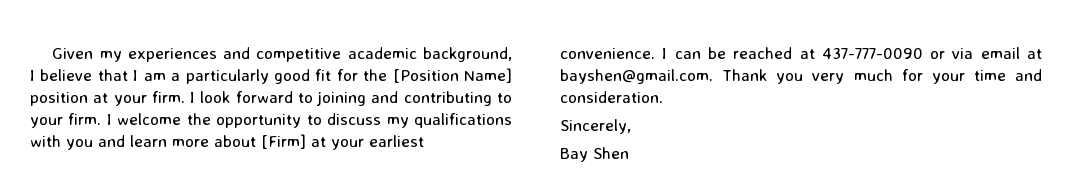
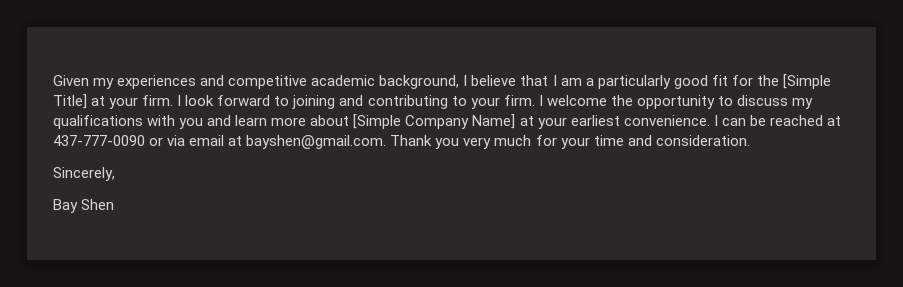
[392,68,512,83] [30,92,88,106] [Position Name] position -> [782,74,831,89] [53,94,87,109] [Simple Title]
[261,134,306,149] [Firm] -> [353,114,516,129] [Simple Company Name]

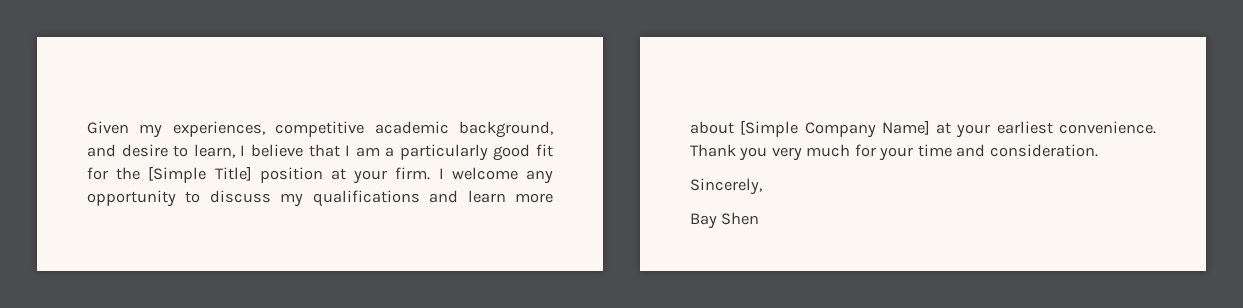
[117,75,225,89] experiences and -> [172,121,265,137] experiences,
(460, 82) none -> [87,144,235,158] and desire to learn,
(87, 101) none -> [259,167,323,183] position
[185,95,633,109] look forward to joining and contributing to your firm. I welcome the -> [451,167,553,184] welcome any
[147,115,204,129] with you -> (420, 198) none
[713,115,841,126] [53,135,387,149] I can be reached at 437-777-0090 or via email at bayshen@gmail.com. -> (1156, 127) none

